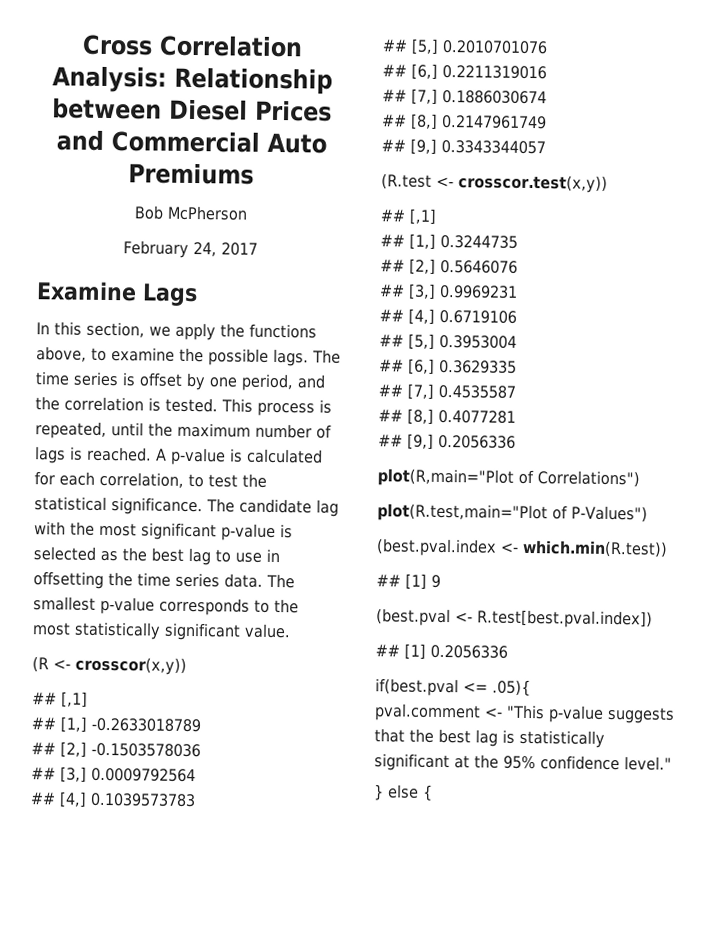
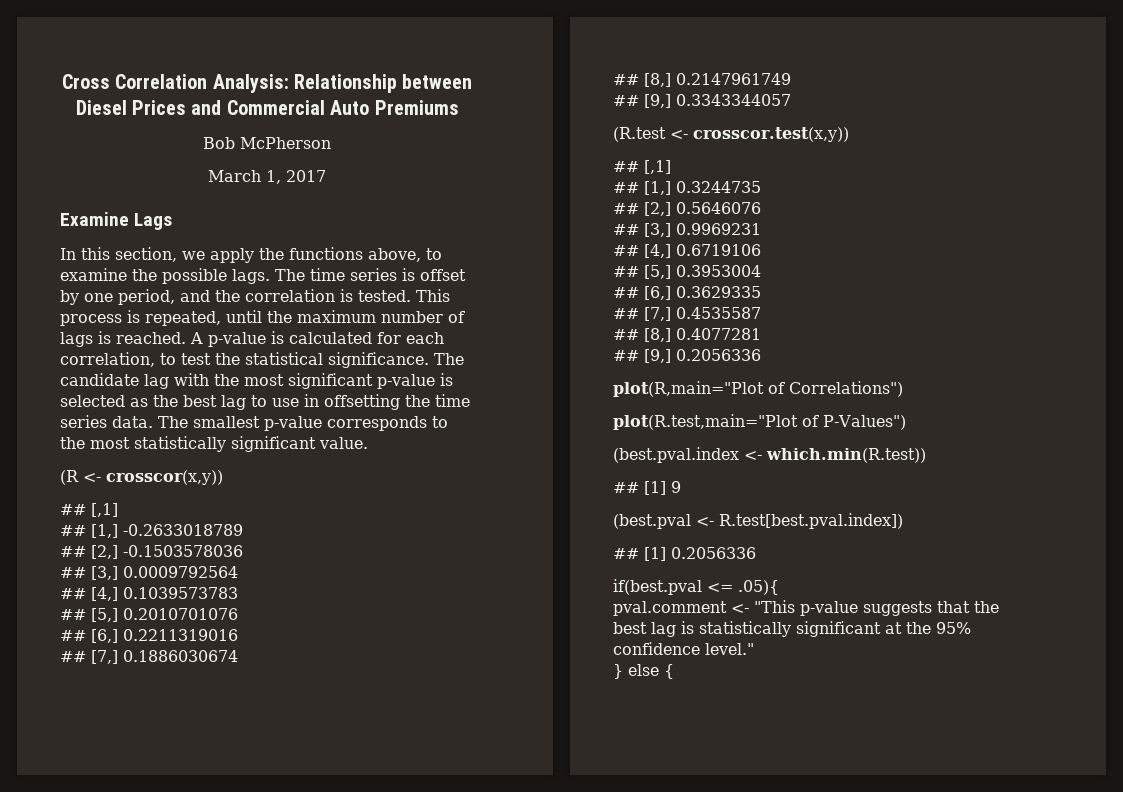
[122,240,217,258] February 24, -> [208,170,281,184] March 1,

